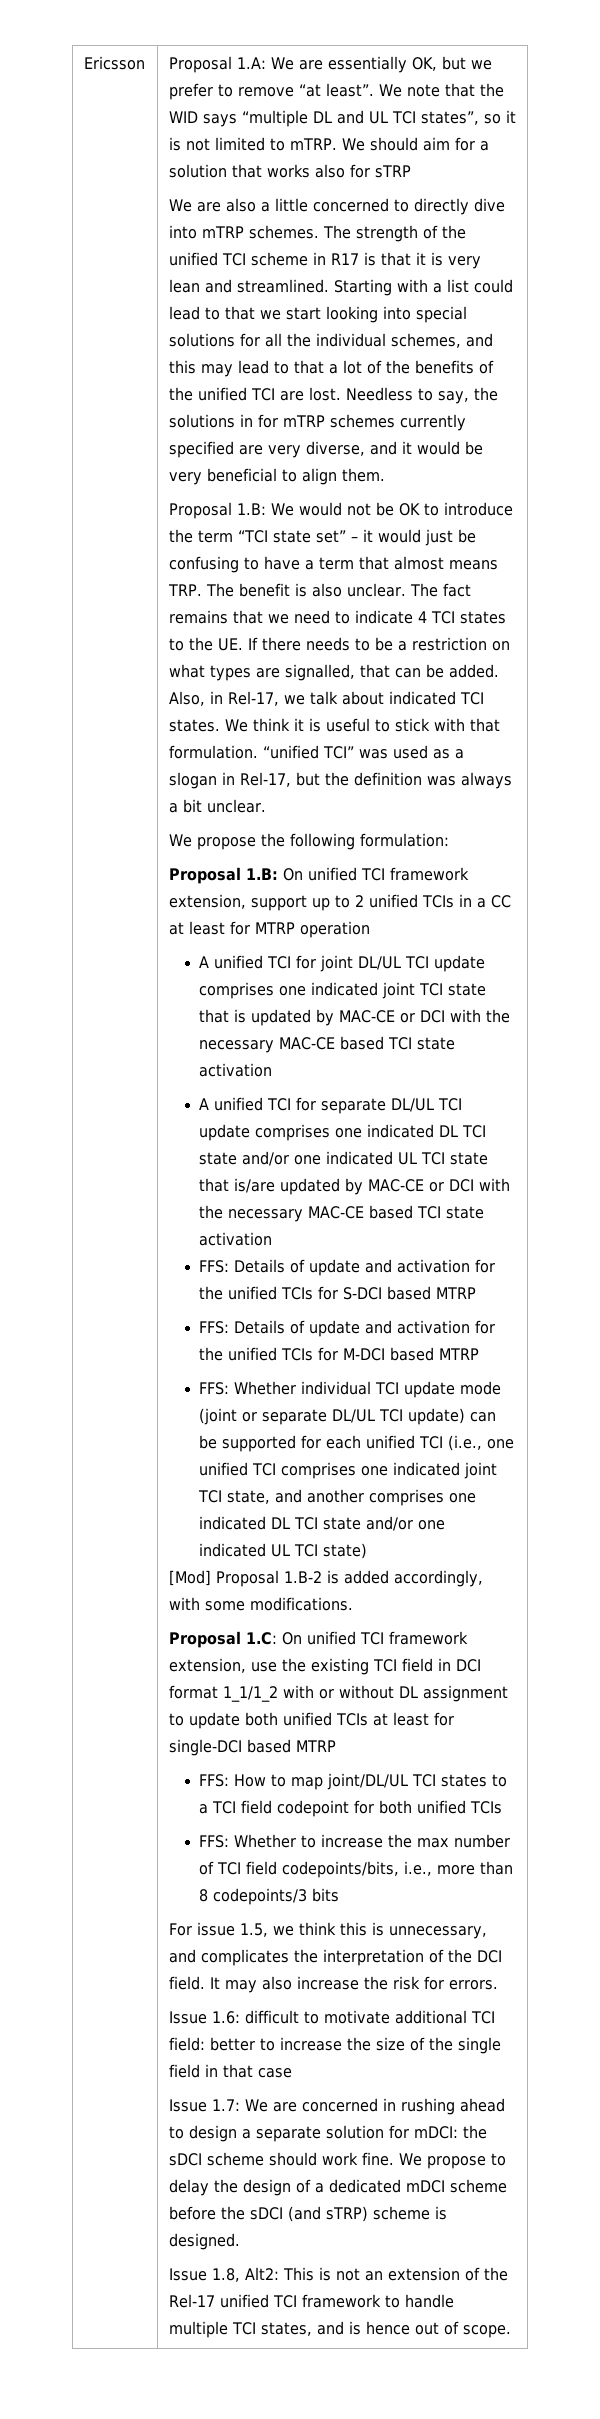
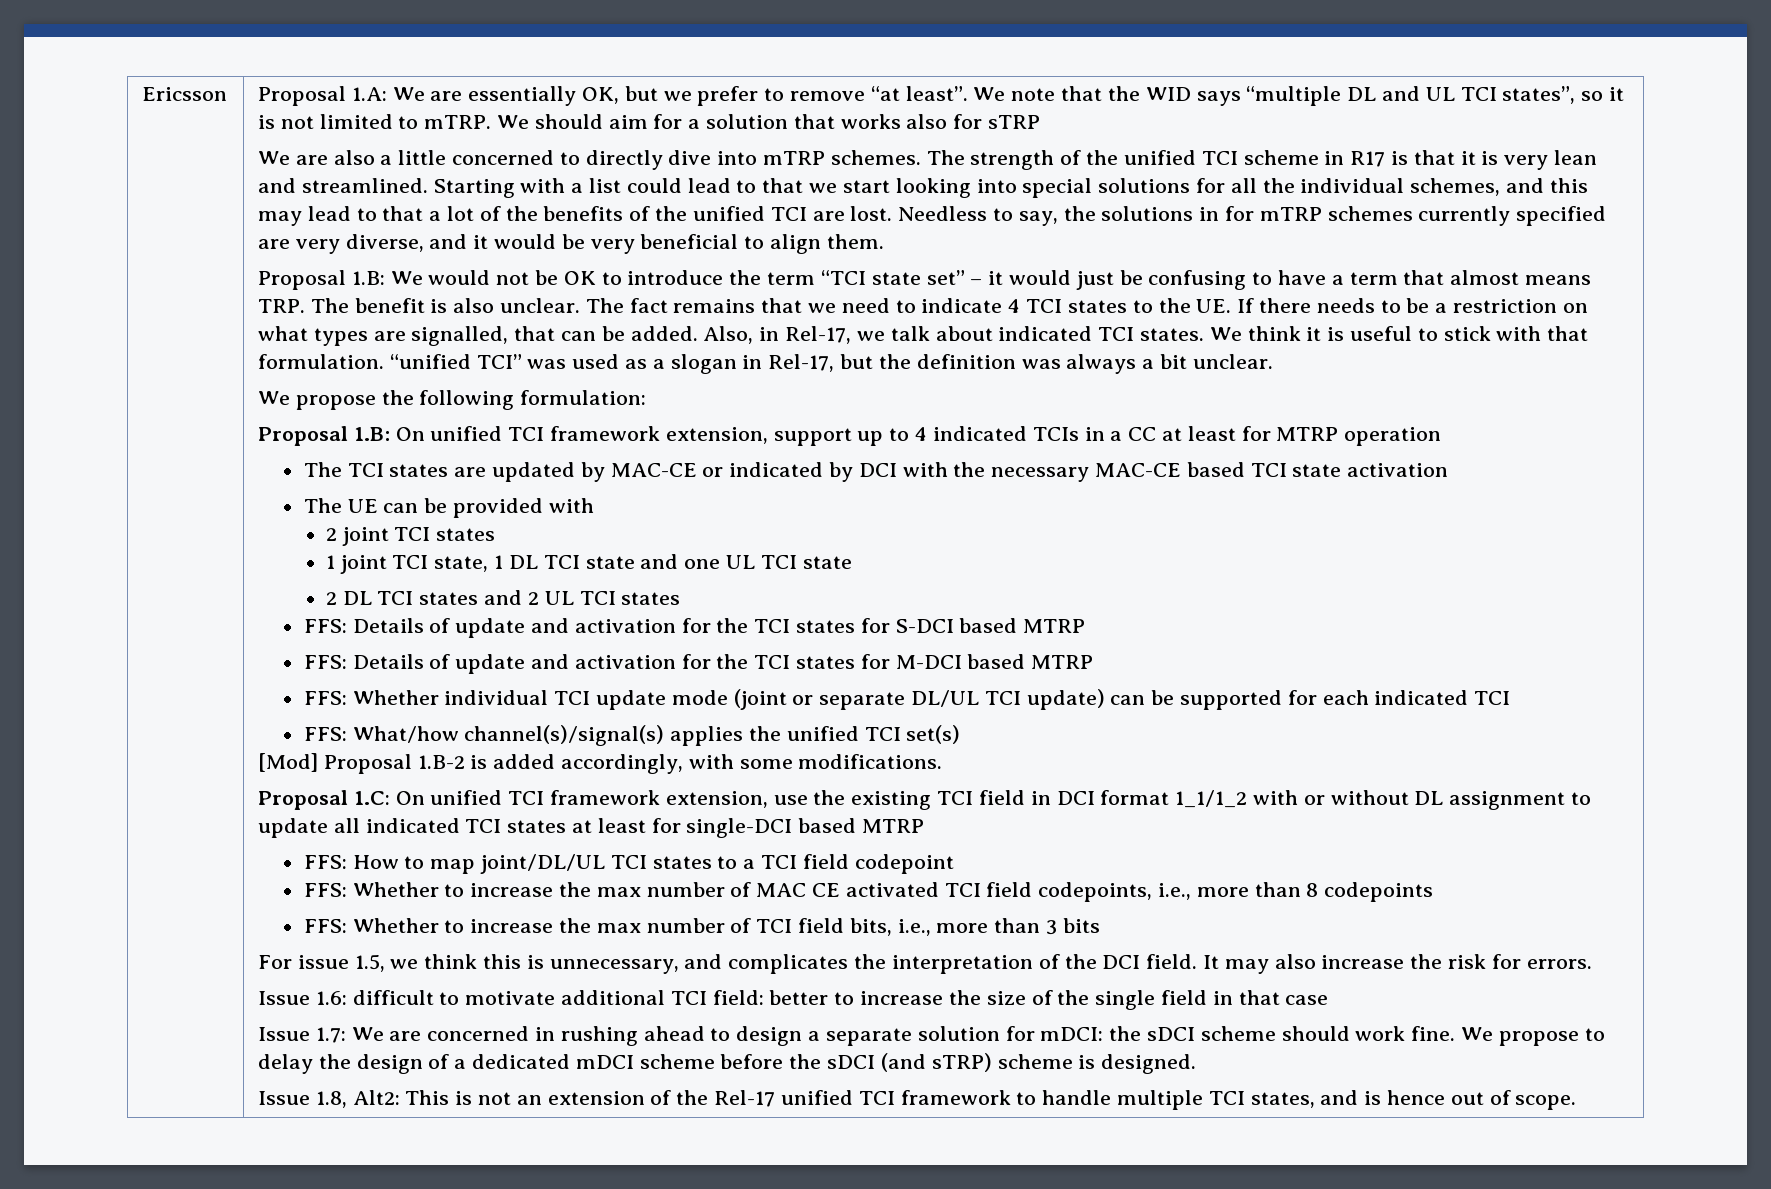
[354,894,418,908] 2 unified -> [915,426,1027,441] 4 indicated
[199,955,486,972] [199,982,487,999] [199,1009,511,1026] [199,1036,456,1053] [199,1063,273,1077] [199,1097,463,1114] [199,1124,487,1141] [199,1151,489,1166] [199,1178,511,1195] [199,1205,485,1222] [199,1232,273,1246] [199,1259,496,1276] [199,1286,314,1300] A unified TCI for joint DL/UL TCI update comprises one indicated joint TCI state that is updated by MAC-CE or DCI with the necessary MAC-CE based TCI state activation // A unified TCI for separate DL/UL TCI update comprises one indicated DL TCI state and/or one indicated UL TCI state that is/are updated by MAC-CE or DCI with the necessary MAC-CE based TCI state activation // FFS: Details of update and activation for the unified TCIs -> [303,462,1449,482] [303,498,594,518] [325,527,496,546] [325,554,852,574] [325,590,681,605] [303,618,856,638] The TCI states are updated by MAC-CE or indicated by DCI with the necessary MAC-CE based TCI state activation // The UE can be provided with // 2 joint TCI states // 1 joint TCI state, 1 DL TCI state and one UL TCI state // 2 DL TCI states and 2 UL TCI states // FFS: Details of update and activation for the TCI states
[228,1347,314,1361] unified TCIs -> [754,655,856,669] TCI states
[366,1435,515,1451] [199,1462,498,1479] [198,1489,477,1506] [199,1516,446,1531] [199,1543,368,1559] unified TCI (i.e., one unified TCI comprises one indicated joint TCI state, and another comprises one indicated DL TCI state and/or one indicated UL TCI state) -> [1374,690,1511,705] [303,725,961,746] indicated TCI // FFS: What/how channel(s)/signal(s) applies the unified TCI set(s)
[244,1712,368,1726] both unified TCIs -> [333,818,567,833] all indicated TCI states
[354,1800,503,1814] for both unified TCIs -> [303,882,1434,902] // FFS: Whether to increase the max number of MAC CE activated TCI field codepoints, i.e., more than 8 codepoints
[282,1861,514,1878] [199,1888,308,1905] codepoints/bits, i.e., more than 8 codepoints/3 -> [849,918,1058,936] bits, i.e., more than 3

